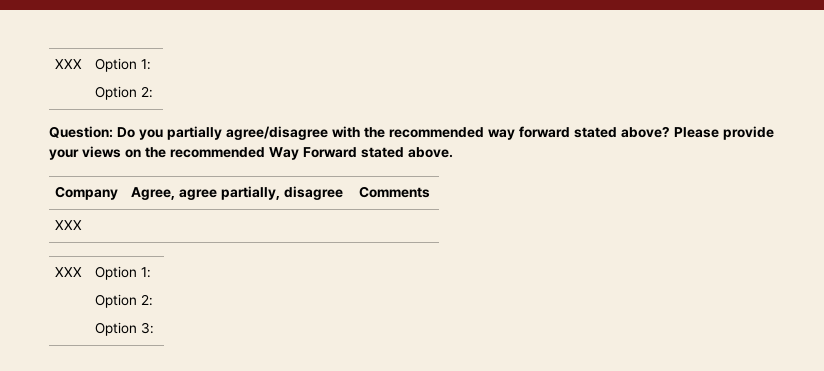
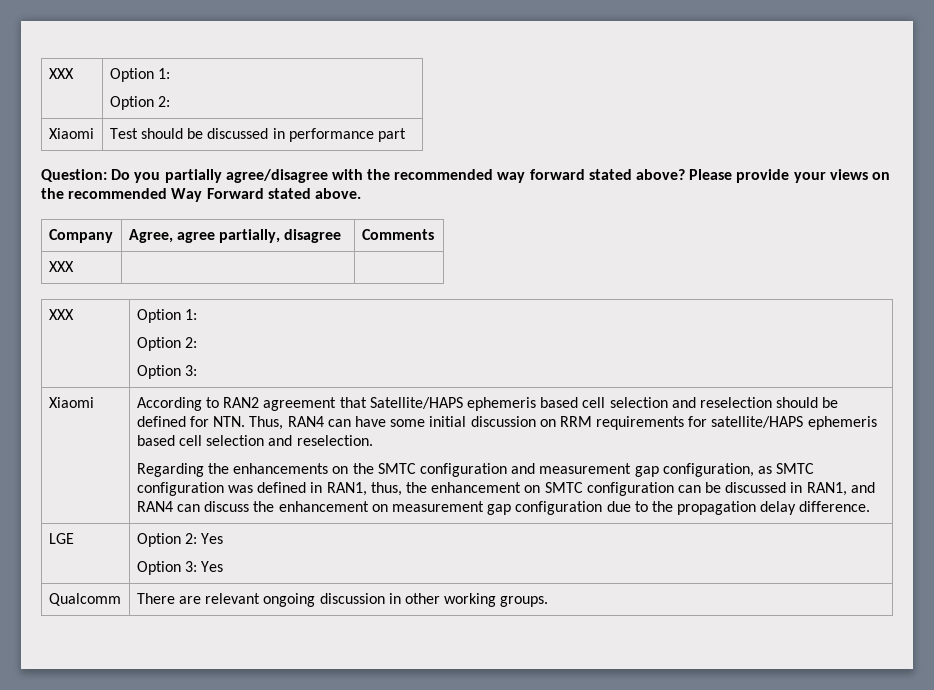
[55,59,83,69] [95,58,152,72] [95,86,154,100] XXX | Option 1: // Option 2: -> [48,68,74,79] [109,68,171,82] [109,96,171,110] [48,128,94,139] [109,128,406,142] XXX | Option 1: // Option 2: // Xiaomi | Test should be discussed in performance part
(155, 328) none -> [48,397,94,408] [136,397,839,411] [136,416,877,430] [136,435,373,446] [136,463,815,477] [136,482,875,496] [136,501,871,515] [48,533,74,544] [136,533,224,547] [136,561,224,575] [48,593,121,606] [136,593,549,607] // Xiaomi | According to RAN2 agreement that Satellite/HAPS ephemeris based cell selection and reselection should be defined for NTN. Thus, RAN4 can have some initial discussion on RRM requirements for satellite/HAPS ephemeris based cell selection and reselection. // Regarding the enhancements on the SMTC configuration and measurement gap configuration, as SMTC configuration was defined in RAN1, thus, the enhancement on SMTC configuration can be discussed in RAN1, and RAN4 can discuss the enhancement on measurement gap configuration due to the propagation delay difference. // LGE | Option 2: Yes // Option 3: Yes // Qualcomm | There are relevant ongoing discussion in other working groups.

